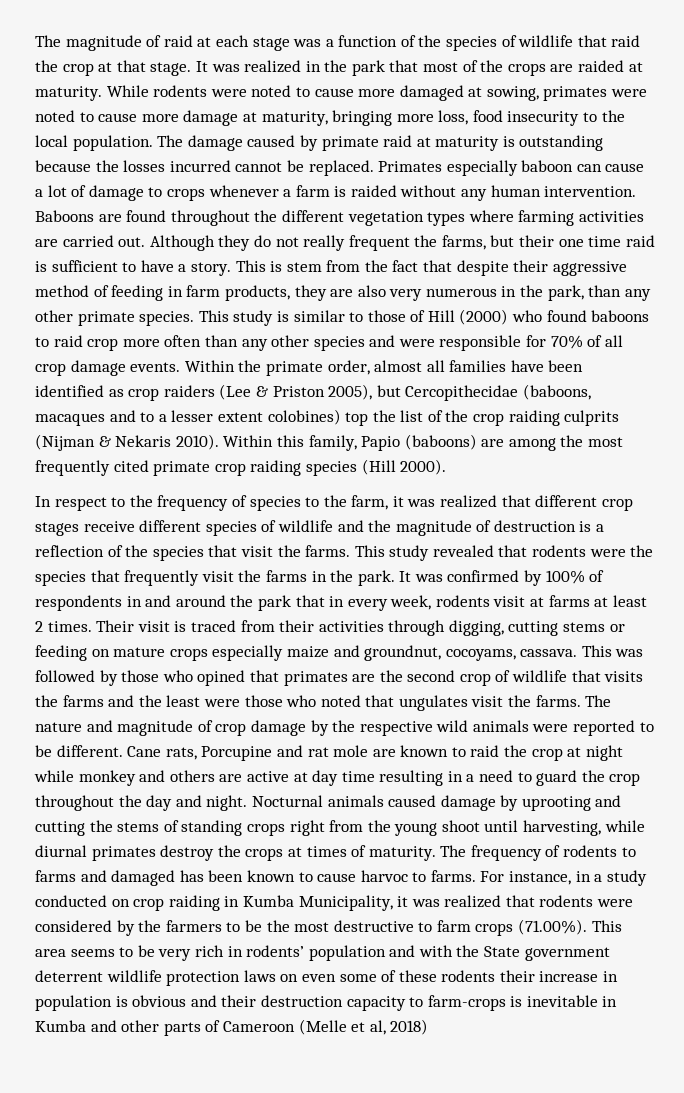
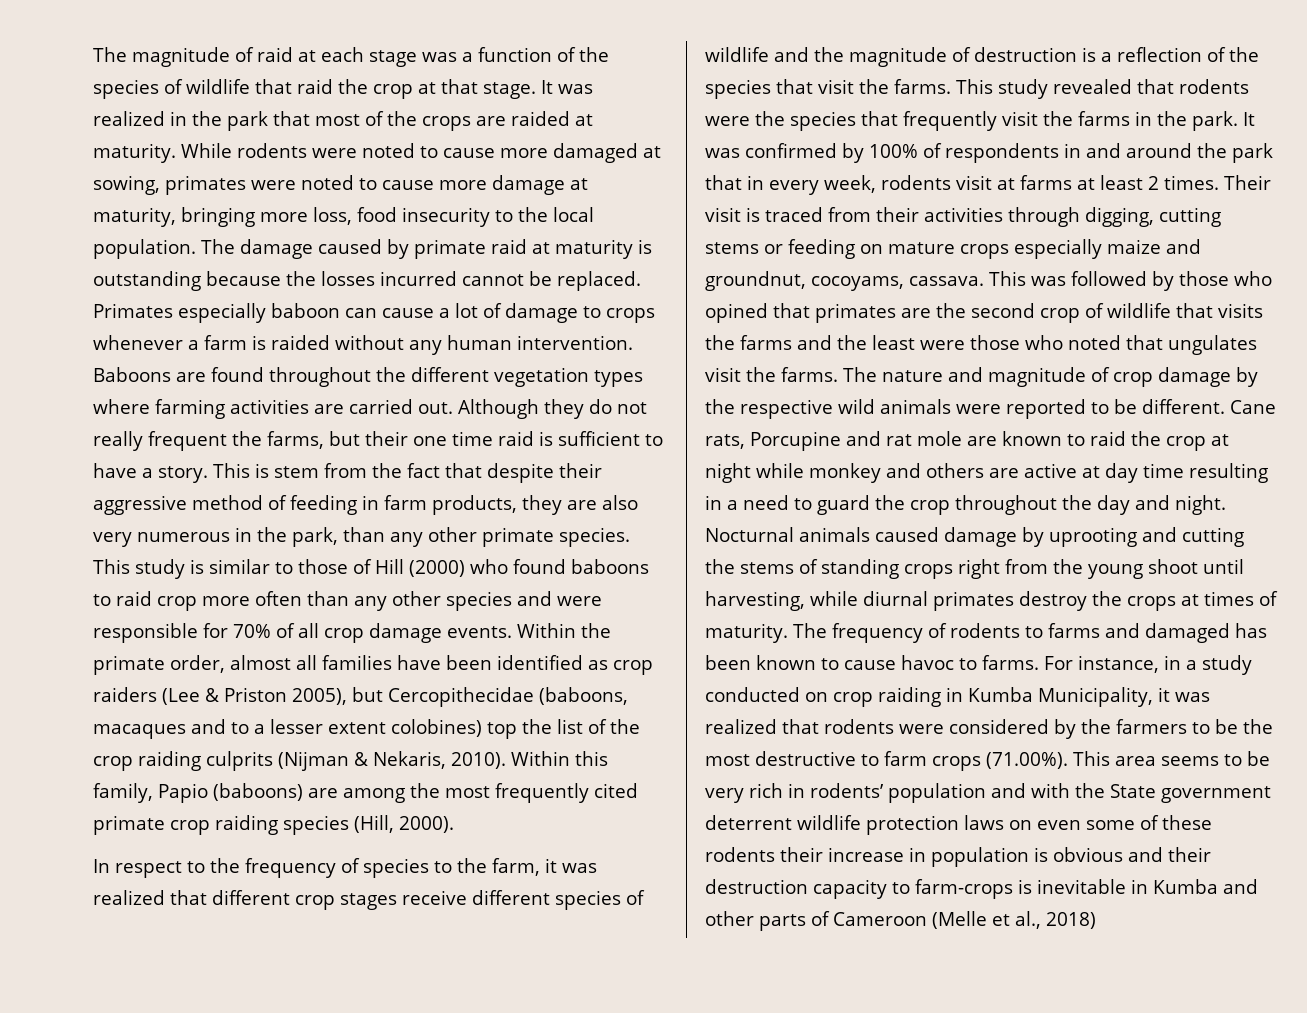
[115,435,172,447] Nekaris -> [373,751,446,769] Nekaris,
[361,459,396,475] (Hill -> [354,815,394,833] (Hill,
[360,870,408,882] harvoc -> [901,655,954,670] havoc
[369,1020,386,1035] al, -> [1015,911,1041,929] al.,

